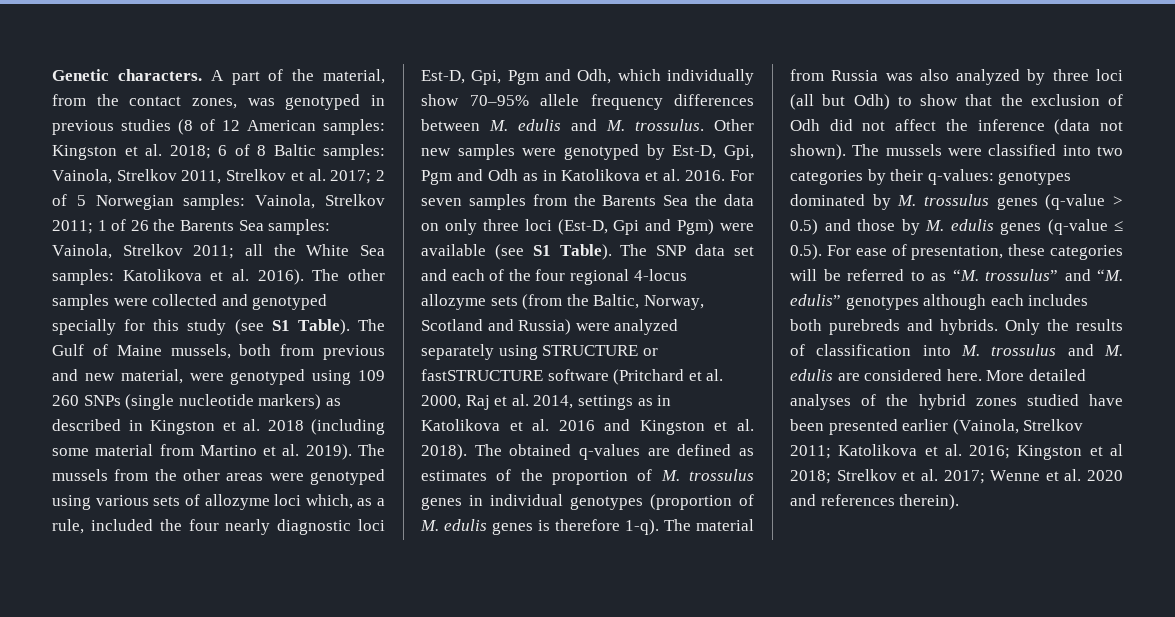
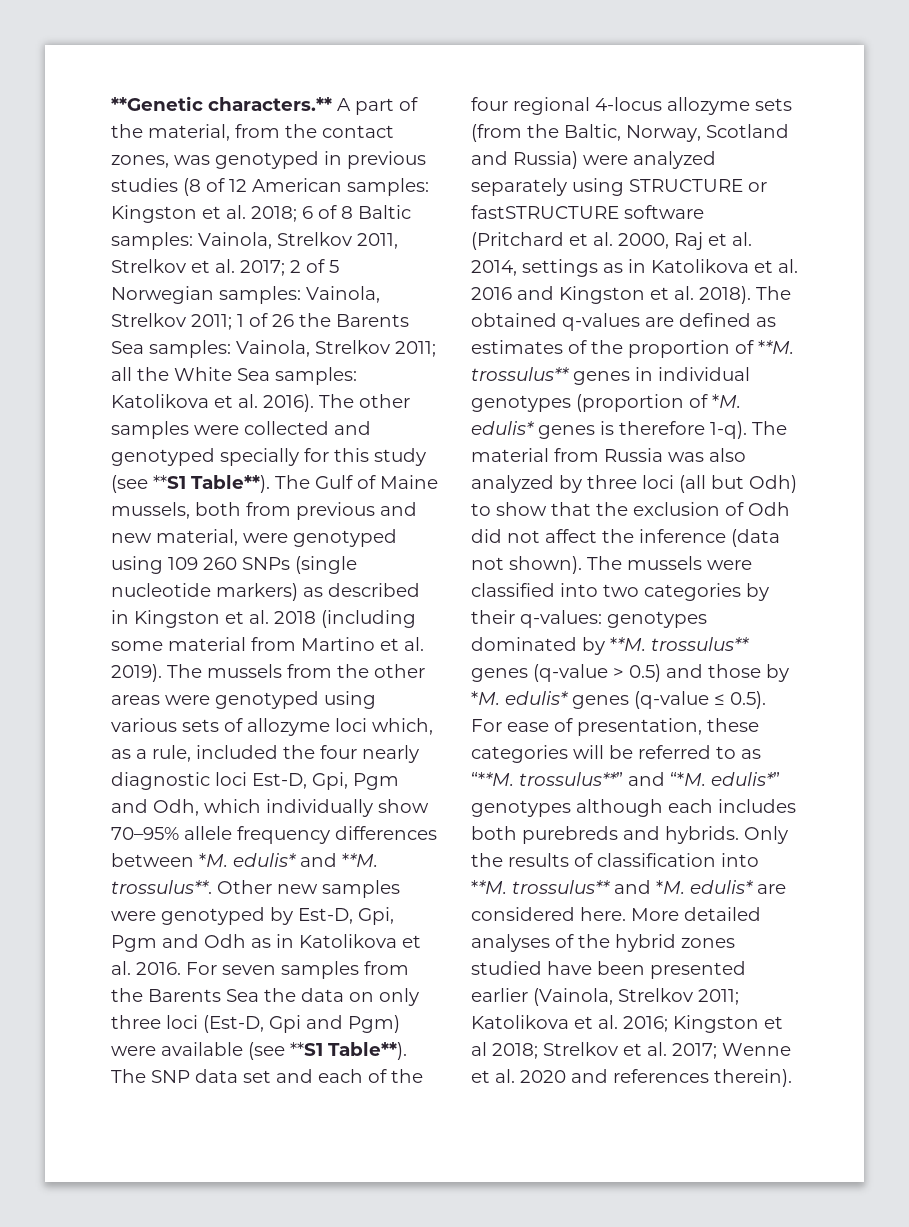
[52,69,202,81] Genetic characters. -> [111,96,332,111] **Genetic characters.**
[271,319,350,335] S1 Table). -> [153,475,270,493] **S1 Table**).
[489,119,704,131] M. edulis and M. trossulus. -> [199,853,378,867] [111,880,212,894] *M. edulis* and **M. trossulus**.
[532,244,612,260] S1 Table). -> [290,1042,407,1060] **S1 Table**).
[660,469,754,481] M. trossulus -> [758,340,794,354] [471,367,570,381] **M. trossulus**
[420,519,487,531] M. edulis -> [712,394,741,408] [471,421,535,435] *M. edulis*
[897,194,989,206] M. trossulus -> [610,637,750,651] **M. trossulus**
[925,219,994,231] M. edulis -> [471,691,569,705] *M. edulis*
[952,269,1123,281] [790,294,841,306] “M. trossulus” and “M. edulis” -> [471,772,780,786] “**M. trossulus**” and “*M. edulis*”
[961,344,1123,356] [790,369,833,381] M. trossulus and M. edulis -> [471,880,754,894] **M. trossulus** and *M. edulis*

